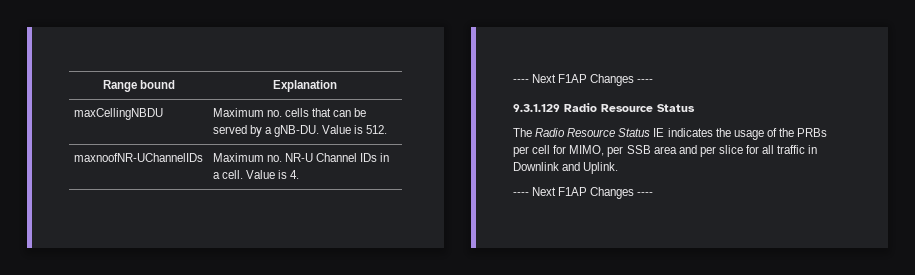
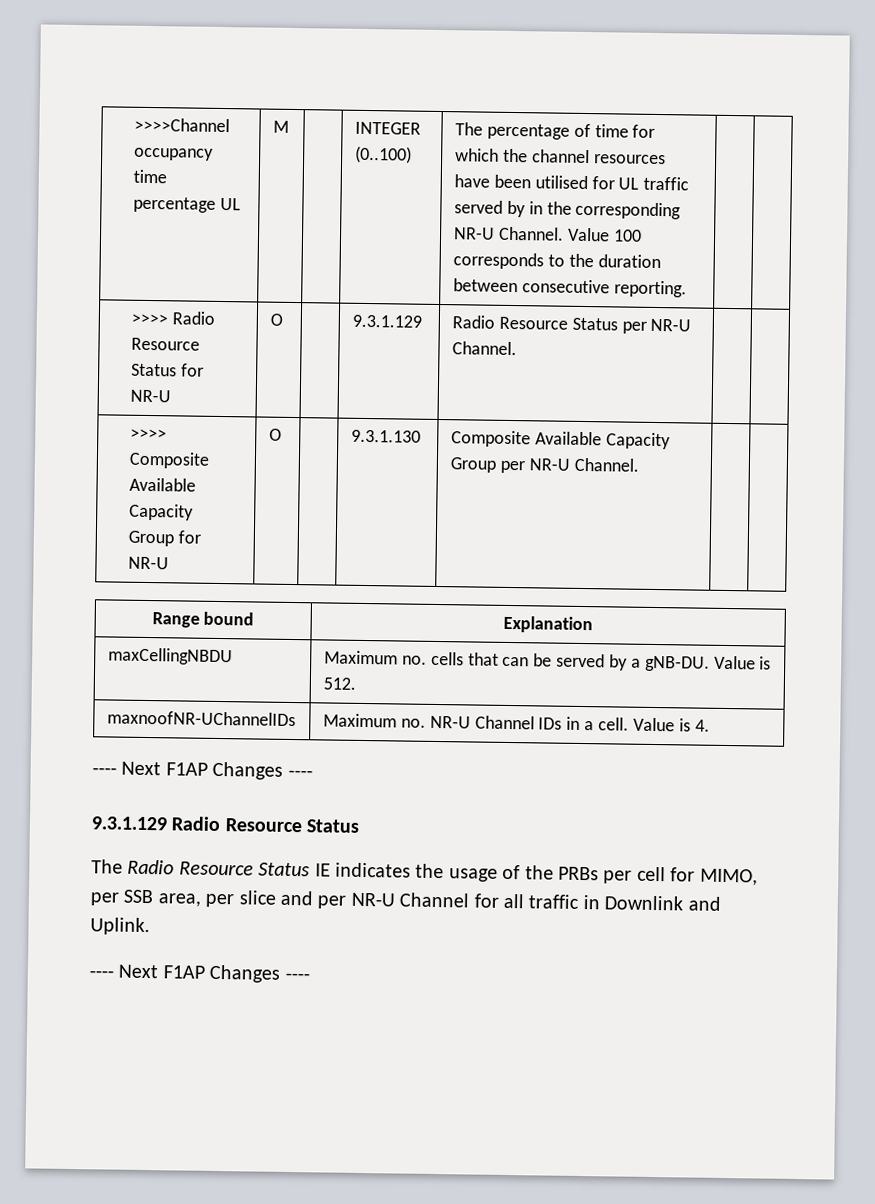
(102, 86) none -> [134,117,231,133] [134,147,215,161] [133,169,168,184] [133,196,242,213] [272,120,289,133] [354,121,421,135] [354,145,412,164] [454,122,656,140] [454,148,666,165] [453,174,690,191] [453,200,682,220] [453,226,642,242] [452,252,661,270] [452,278,687,298] [131,311,216,325] [131,337,201,351] [131,363,205,377] [130,389,172,403] [269,313,283,326] [351,314,422,328] [451,315,692,334] [451,341,517,356] [130,428,168,440] [129,451,211,469] [129,477,197,492] [129,503,195,521] [128,530,202,547] [128,556,170,570] [268,428,282,441] [350,429,421,443] [450,430,671,450] [449,457,639,474] >>>>Channel occupancy time percentage UL | M | | INTEGER (0..100) | The percentage of time for which the channel resources have been utilised for UL traffic served by in the corresponding NR-U Channel. Value 100 corresponds to the duration between consecutive reporting. | | // >>>> Radio Resource Status for NR-U | O | | 9.3.1.129 | Radio Resource Status per NR-U Channel. | | // >>>> Composite Available Capacity Group for NR-U | O | | 9.3.1.130 | Composite Available Capacity Group per NR-U Channel. | | //
[653,145,743,157] area and per slice -> [157,890,470,909] area, per slice and per NR-U Channel

